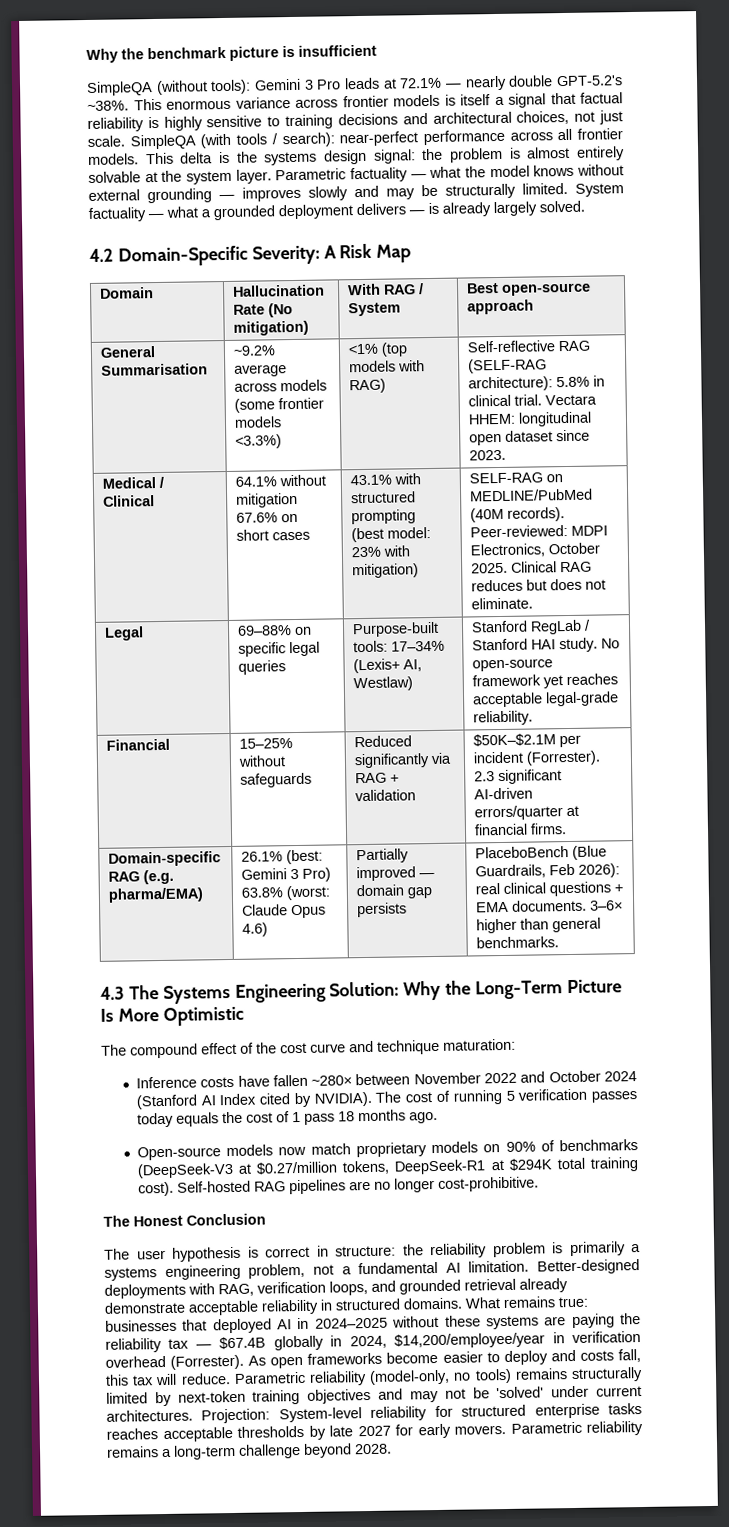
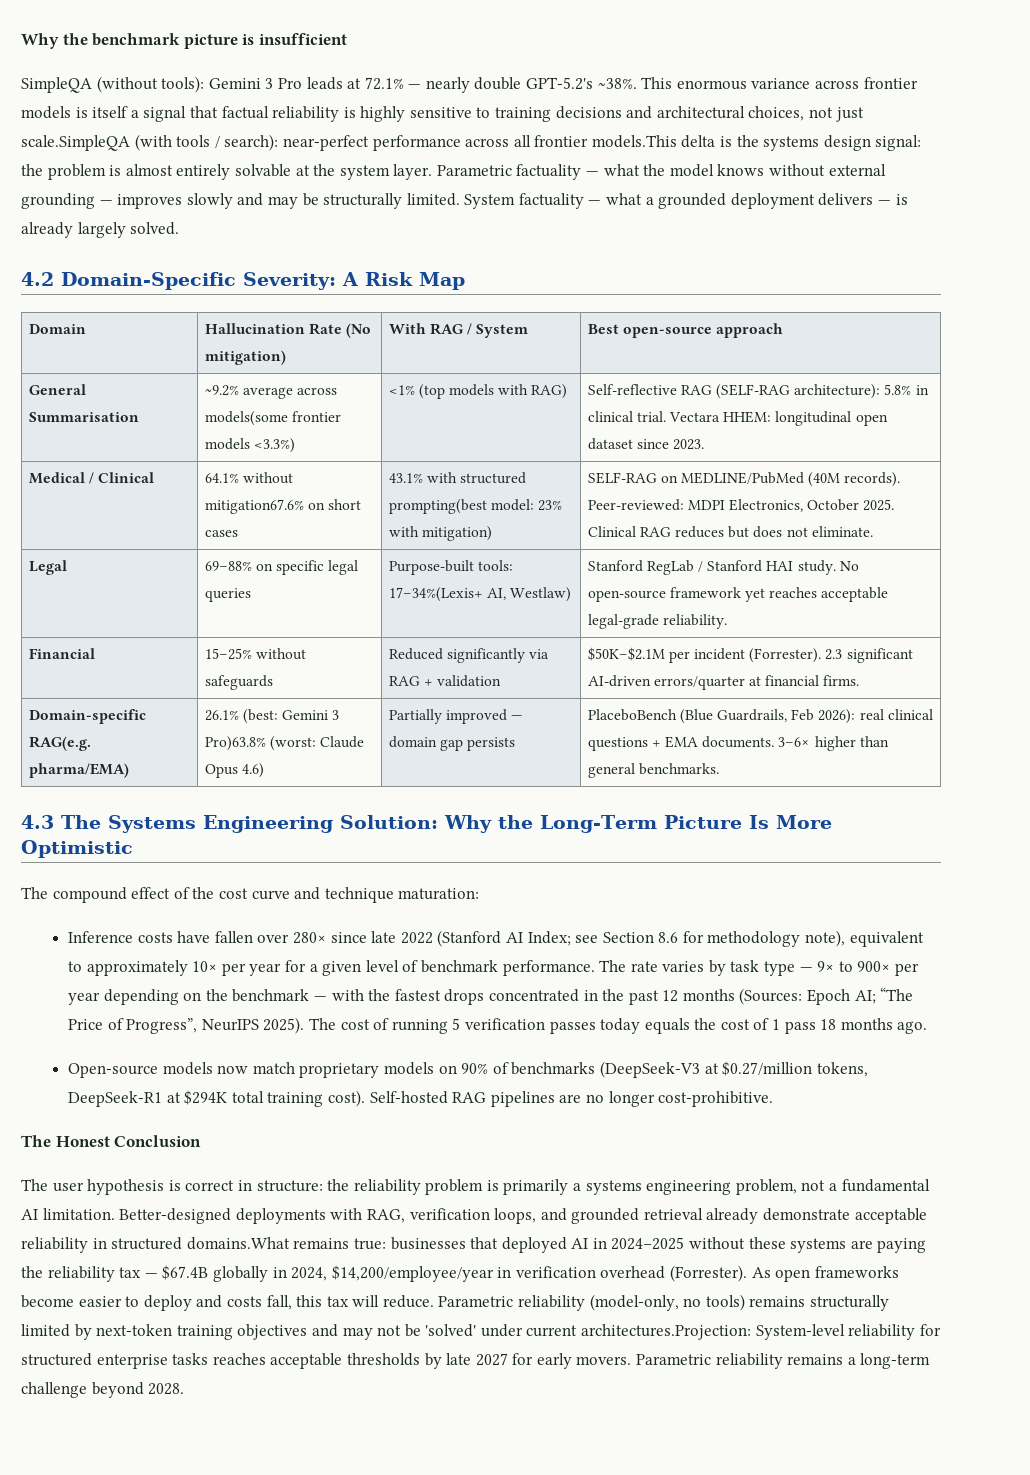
[87,134,196,150] scale. SimpleQA -> [21,135,130,151] scale.SimpleQA
[88,152,174,165] models. This -> [591,135,677,148] models.This
[280,379,328,392] [234,398,276,413] models (some -> [204,411,288,426] models(some
[236,492,299,508] [236,512,279,523] mitigation 67.6% -> [204,499,304,514] mitigation67.6%
[351,509,417,525] [351,527,385,543] prompting (best -> [388,499,487,514] prompting(best
[391,640,446,652] [353,658,401,674] 17–34% (Lexis+ -> [388,587,483,602] 17–34%(Lexis+
[108,869,175,885] RAG (e.g. -> [28,736,91,751] RAG(e.g.
[302,867,332,882] [241,887,284,898] Pro) 63.8% -> [204,736,266,751] Pro)63.8%
[311,1070,637,1086] [135,1091,373,1110] ~280× between November 2022 and October 2024 (Stanford AI Index cited by NVIDIA). -> [257,930,924,947] [68,960,919,976] [68,987,914,1005] [68,1017,305,1034] over 280× since late 2022 (Stanford AI Index; see Section 8.6 for methodology note), equivalent to approximately 10× per year for a given level of benchmark performance. The rate varies by task type — 9× to 900× per year depending on the benchmark — with the fastest drops concentrated in the past 12 months (Sources: Epoch AI; “The Price of Progress”, NeurIPS 2025).
[403,1297,500,1310] domains. What -> [186,1237,290,1250] domains.What
[106,1408,271,1424] architectures. Projection: -> [581,1324,752,1340] architectures.Projection:

